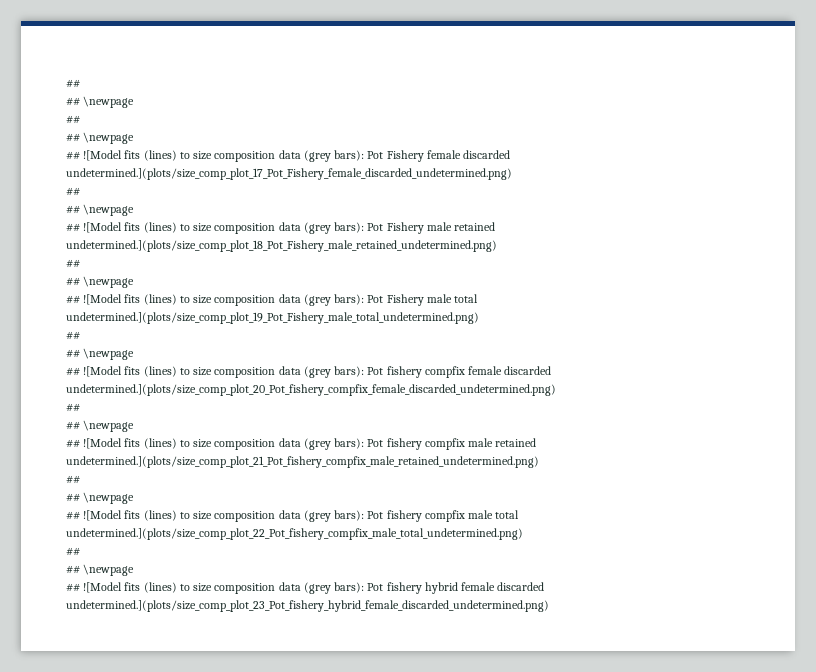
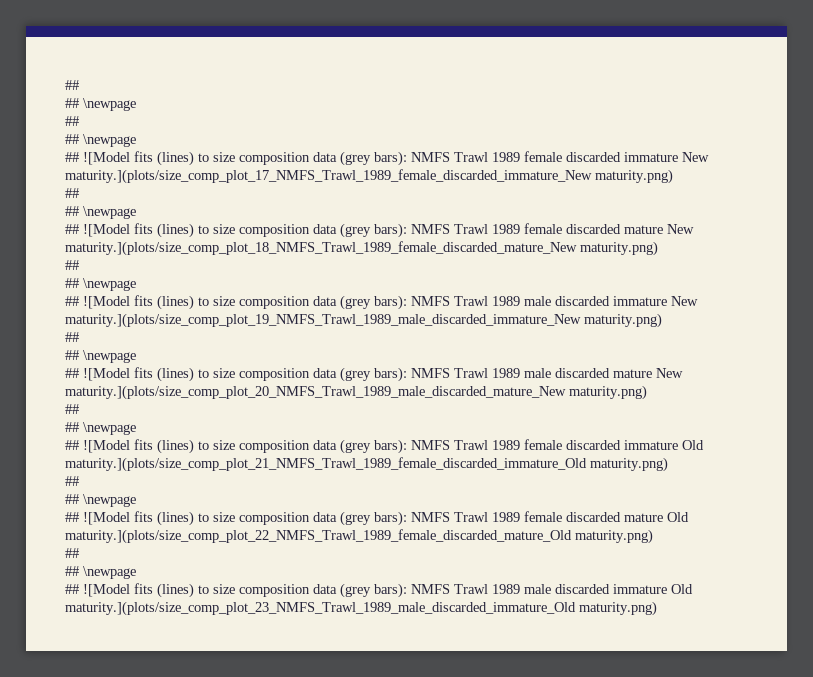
[367,150,511,162] [66,168,512,180] Pot Fishery female discarded undetermined.](plots/size_comp_plot_17_Pot_Fishery_female_discarded_undetermined.png) -> [411,151,709,162] [65,169,673,184] NMFS Trawl 1989 female discarded immature New maturity.](plots/size_comp_plot_17_NMFS_Trawl_1989_female_discarded_immature_New maturity.png)
[367,222,496,234] [66,240,497,252] Pot Fishery male retained undetermined.](plots/size_comp_plot_18_Pot_Fishery_male_retained_undetermined.png) -> [411,223,694,234] [65,241,658,256] NMFS Trawl 1989 female discarded mature New maturity.](plots/size_comp_plot_18_NMFS_Trawl_1989_female_discarded_mature_New maturity.png)
[367,294,479,306] [66,312,479,324] Pot Fishery male total undetermined.](plots/size_comp_plot_19_Pot_Fishery_male_total_undetermined.png) -> [411,296,698,306] [65,313,662,328] NMFS Trawl 1989 male discarded immature New maturity.](plots/size_comp_plot_19_NMFS_Trawl_1989_male_discarded_immature_New maturity.png)
[367,366,552,378] [66,384,556,396] Pot fishery compfix female discarded undetermined.](plots/size_comp_plot_20_Pot_fishery_compfix_female_discarded_undetermined.png) -> [411,368,683,378] [65,385,647,400] NMFS Trawl 1989 male discarded mature New maturity.](plots/size_comp_plot_20_NMFS_Trawl_1989_male_discarded_mature_New maturity.png)
[367,438,537,450] [66,456,539,468] Pot fishery compfix male retained undetermined.](plots/size_comp_plot_21_Pot_fishery_compfix_male_retained_undetermined.png) -> [411,439,704,450] [65,457,668,472] NMFS Trawl 1989 female discarded immature Old maturity.](plots/size_comp_plot_21_NMFS_Trawl_1989_female_discarded_immature_Old maturity.png)
[367,510,520,522] [66,528,523,540] Pot fishery compfix male total undetermined.](plots/size_comp_plot_22_Pot_fishery_compfix_male_total_undetermined.png) -> [411,511,689,522] [65,529,653,544] NMFS Trawl 1989 female discarded mature Old maturity.](plots/size_comp_plot_22_NMFS_Trawl_1989_female_discarded_mature_Old maturity.png)
[367,582,545,594] [66,600,549,612] Pot fishery hybrid female discarded undetermined.](plots/size_comp_plot_23_Pot_fishery_hybrid_female_discarded_undetermined.png) -> [411,584,693,594] [65,601,657,616] NMFS Trawl 1989 male discarded immature Old maturity.](plots/size_comp_plot_23_NMFS_Trawl_1989_male_discarded_immature_Old maturity.png)

